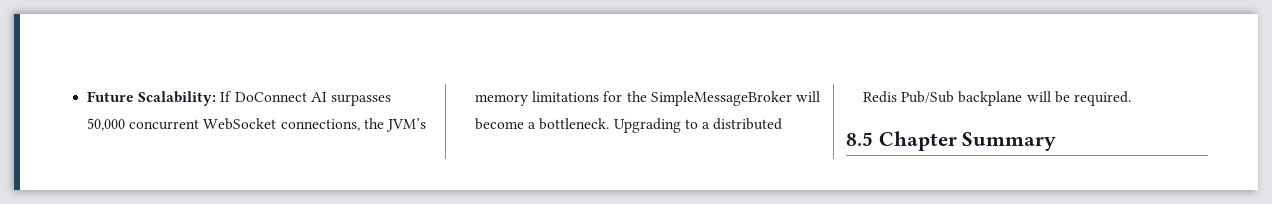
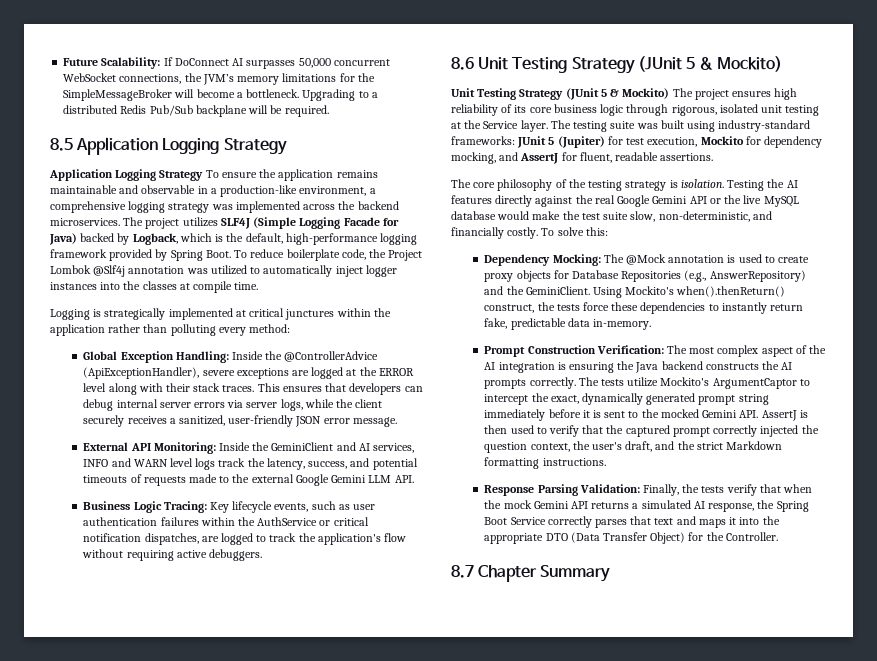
(873, 139) none -> [76,137,287,155] [49,169,378,181] [50,185,376,197] [50,201,399,213] [50,217,399,229] [49,233,418,245] [50,249,423,261] [50,265,397,277] [50,281,259,293] [50,308,391,320] [50,324,291,336] [83,351,379,363] [83,367,414,379] [83,383,423,395] [83,399,383,411] [83,415,397,427] [83,442,415,454] [83,458,418,470] [83,474,414,486] [83,501,376,513] [83,517,369,526] [83,533,407,545] [82,549,262,561] [451,56,783,74] [451,88,798,100] [451,104,820,116] [451,120,811,132] [451,136,823,148] [451,152,714,164] [451,179,798,191] [451,195,799,207] [451,211,772,222] [451,227,608,239] [484,254,810,266] [484,270,806,282] [484,286,786,298] [484,302,804,314] [484,318,651,330] [484,345,827,357] [484,361,793,373] [484,377,810,389] [484,393,769,405] [484,409,808,421] [484,425,819,437] [484,441,783,453] [484,457,606,469] [484,484,813,496] [484,500,809,512] [484,516,780,528] [484,532,778,544] [451,565,474,578] Application Logging Strategy // Application Logging Strategy To ensure the application remains maintainable and observable in a production-like environment, a comprehensive logging strategy was implemented across the backend microservices. The project utilizes SLF4J (Simple Logging Facade for Java) backed by Logback, which is the default, high-performance logging framework provided by Spring Boot. To reduce boilerplate code, the Project Lombok @Slf4j annotation was utilized to automatically inject logger instances into the classes at compile time. // Logging is strategically implemented at critical junctures within the application rather than polluting every method: // Global Exception Handling: Inside the @ControllerAdvice (ApiExceptionHandler), severe exceptions are logged at the ERROR level along with their stack traces. This ensures that developers can debug internal server errors via server logs, while the client securely receives a sanitized, user-friendly JSON error message. // External API Monitoring: Inside the GeminiClient and AI services, INFO and WARN level logs track the latency, success, and potential timeouts of requests made to the external Google Gemini LLM API. // Business Logic Tracing: Key lifecycle events, such as user authentication failures within the AuthService or critical notification dispatches, are logged to track the application's flow without requiring active debuggers. // 8.6 Unit Testing Strategy (JUnit 5 & Mockito) // Unit Testing Strategy (JUnit 5 & Mockito) The project ensures high reliability of its core business logic through rigorous, isolated unit testing at the Service layer. The testing suite was built using industry-standard frameworks: JUnit 5 (Jupiter) for test execution, Mockito for dependency mocking, and AssertJ for fluent, readable assertions. // The core philosophy of the testing strategy is isolation. Testing the AI features directly against the real Google Gemini API or the live MySQL database would make the test suite slow, non-deterministic, and financially costly. To solve this: // Dependency Mocking: The @Mock annotation is used to create proxy objects for Database Repositories (e.g., AnswerRepository) and the GeminiClient. Using Mockito's when().thenReturn() construct, the tests force these dependencies to instantly return fake, predictable data in-memory. // Prompt Construction Verification: The most complex aspect of the AI integration is ensuring the Java backend constructs the AI prompts correctly. The tests utilize Mockito's ArgumentCaptor to intercept the exact, dynamically generated prompt string immediately before it is sent to the mocked Gemini API. AssertJ is then used to verify that the captured prompt correctly injected the question context, the user's draft, and the strict Markdown formatting instructions. // Response Parsing Validation: Finally, the tests verify that when the mock Gemini API returns a simulated AI response, the Spring Boot Service correctly parses that text and maps it into the appropriate DTO (Data Transfer Object) for the Controller. // 8.7

